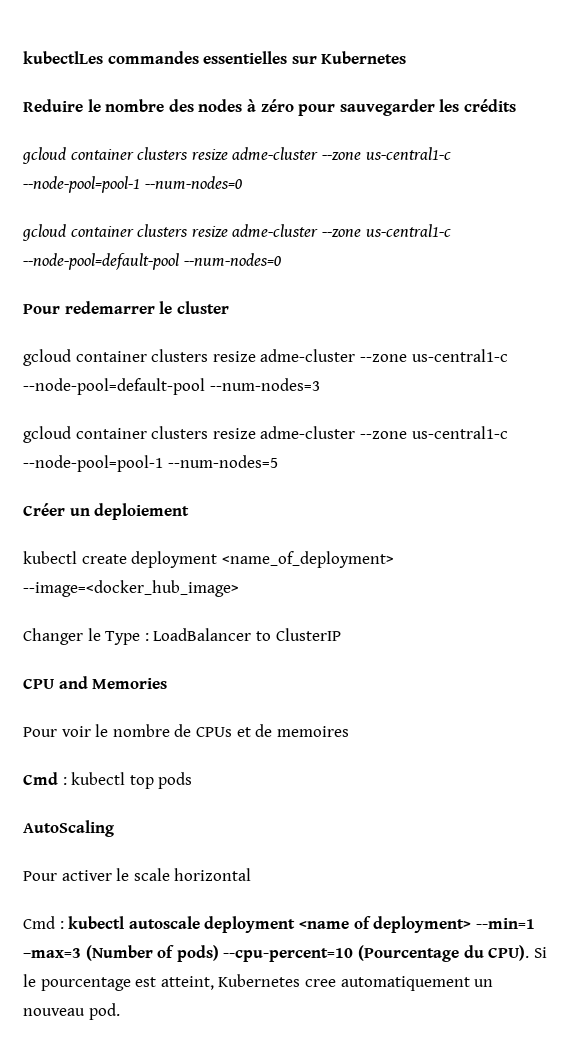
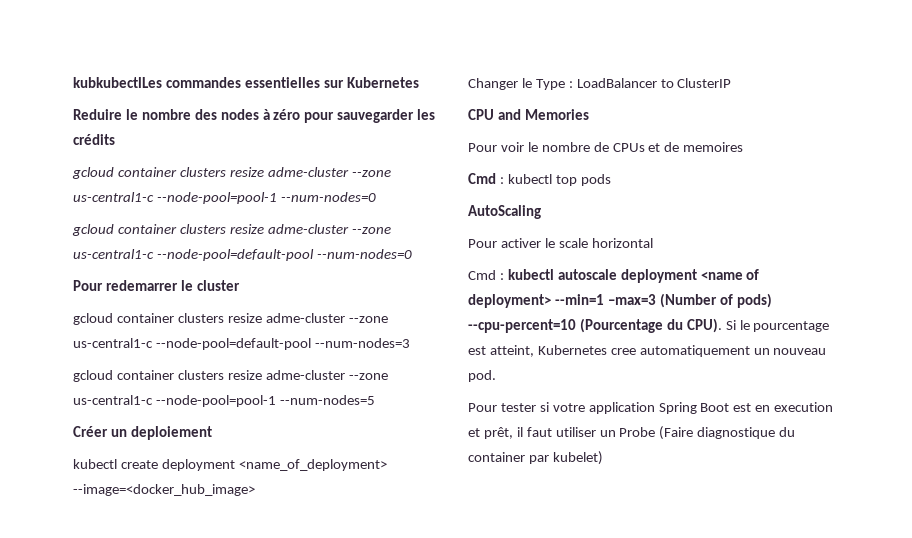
[23,51,103,64] kubectlLes -> [73,77,162,88] kubkubectlLes
(120, 1011) none -> [468,402,834,414] [468,426,796,440] [468,451,603,465] // Pour tester si votre application Spring Boot est en execution et prêt, il faut utiliser un Probe (Faire diagnostique du container par kubelet)

